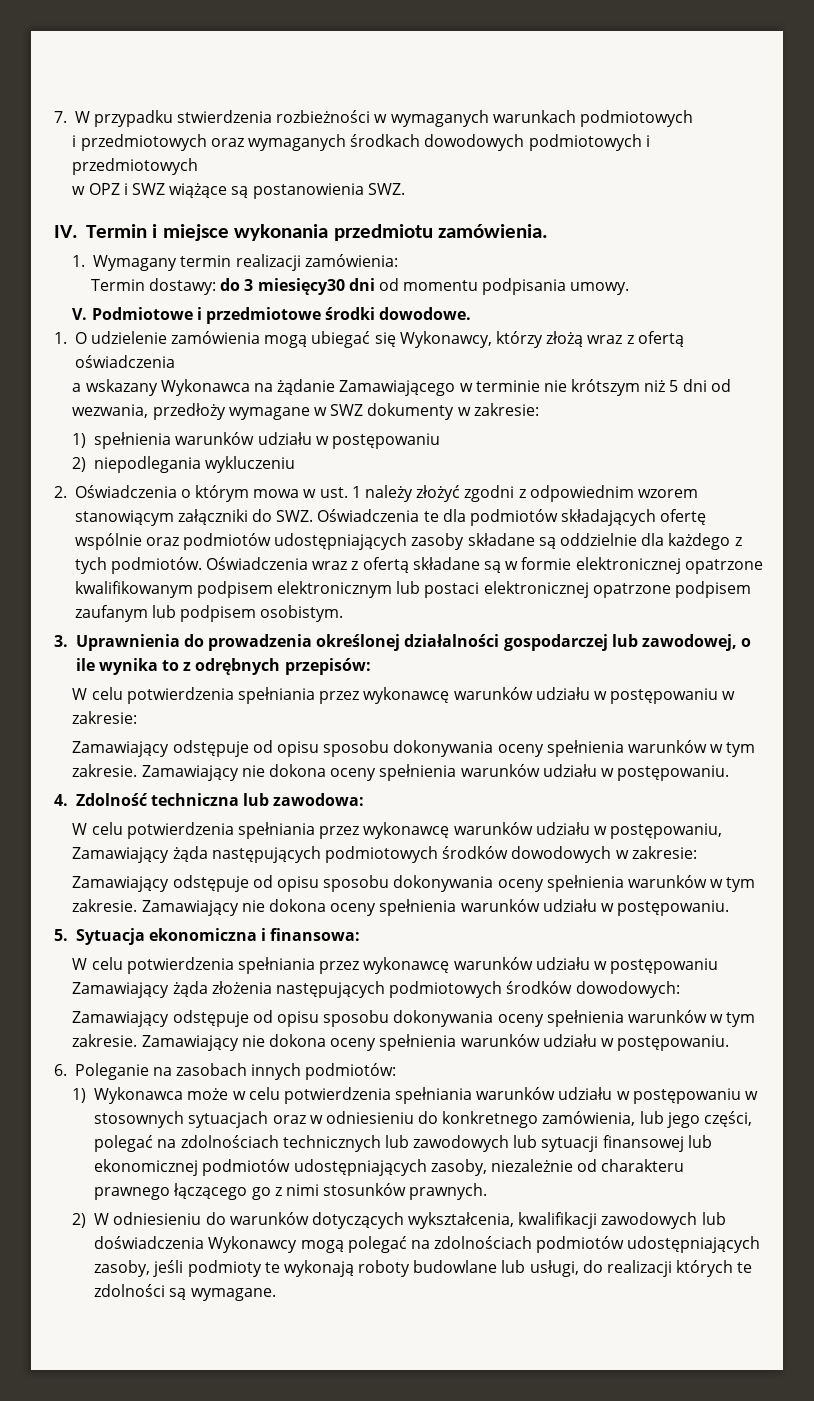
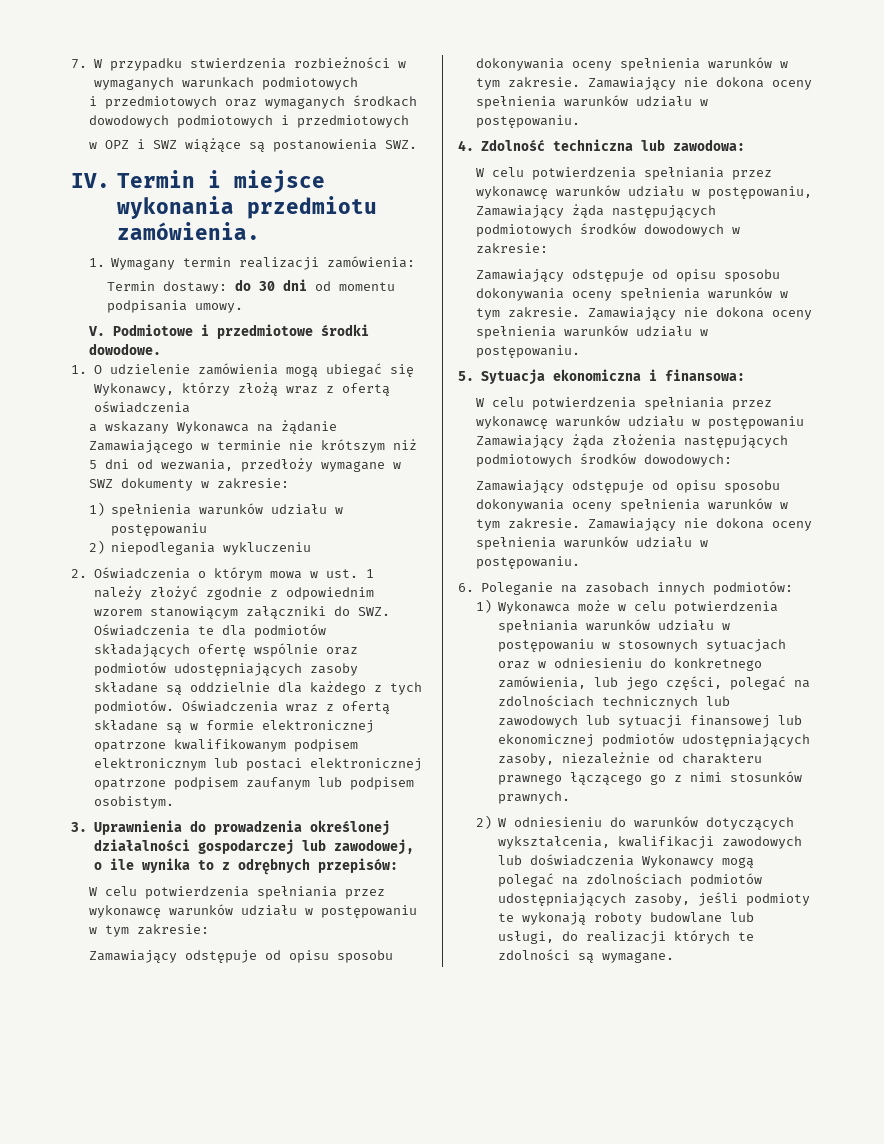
[244,278,345,295] 3 miesięcy30 -> [258,281,275,291] 30
[464,485,515,502] zgodni -> [205,587,262,600] zgodnie
(736, 695) none -> [104,925,129,937] tym

